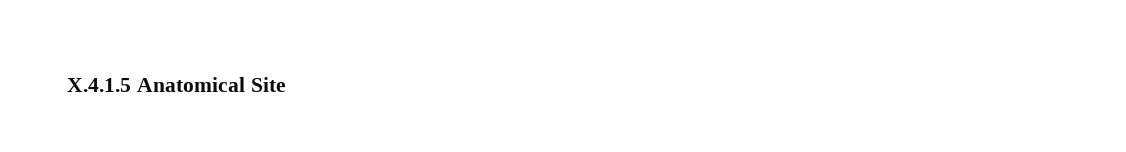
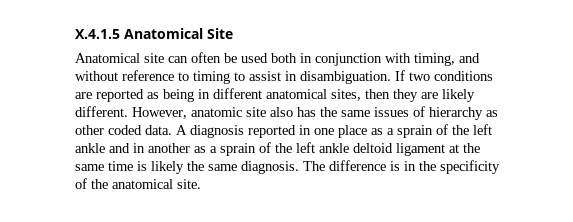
(286, 84) none -> [75,52,480,66] [75,70,493,84] [75,88,475,102] [75,106,498,120] [75,124,492,138] [75,142,480,156] [75,160,500,174] [75,178,201,189] // Anatomical site can often be used both in conjunction with timing, and without reference to timing to assist in disambiguation. If two conditions are reported as being in different anatomical sites, then they are likely different. However, anatomic site also has the same issues of hierarchy as other coded data. A diagnosis reported in one place as a sprain of the left ankle and in another as a sprain of the left ankle deltoid ligament at the same time is likely the same diagnosis. The difference is in the specificity of the anatomical site.

